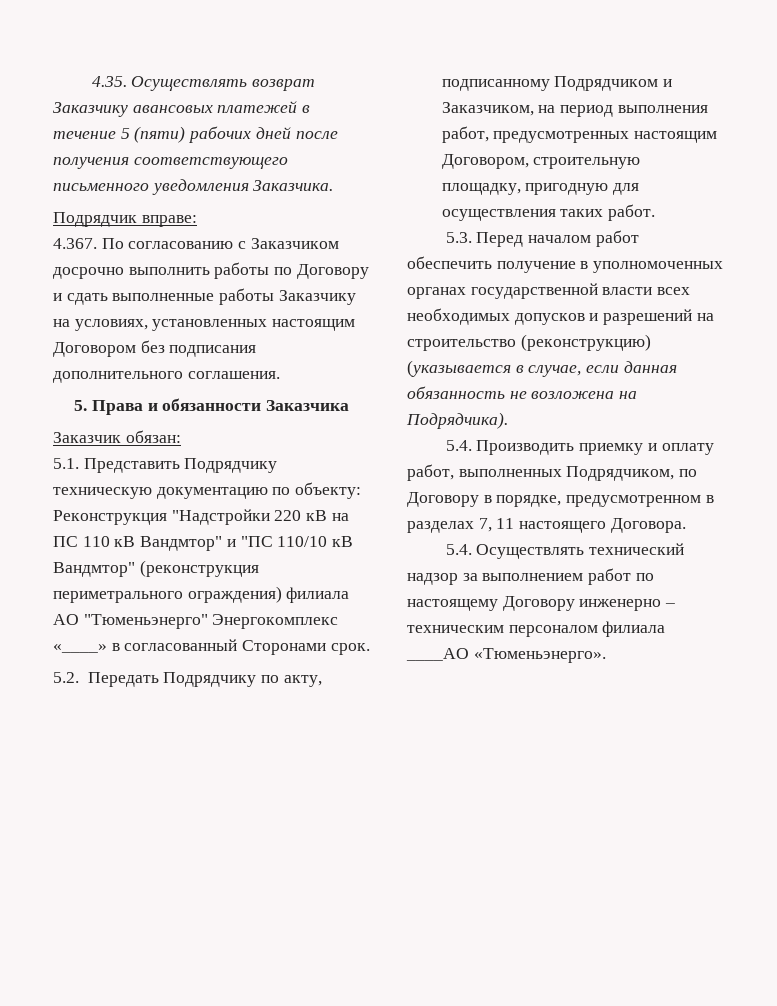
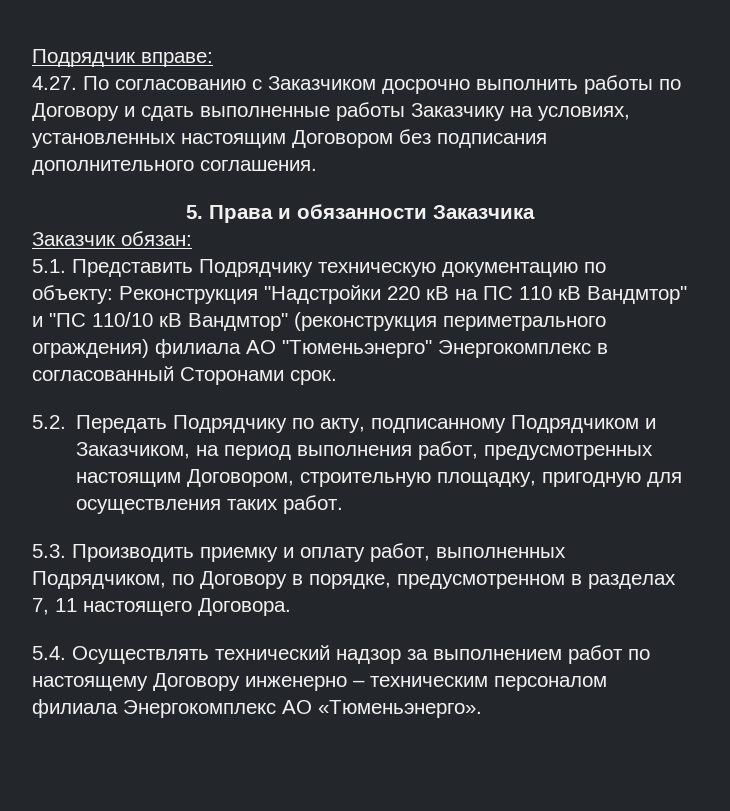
[91,76,316,91] [53,101,311,117] [53,126,338,143] [53,157,288,169] [53,179,334,195] 4.35. Осуществлять возврат Заказчику авансовых платежей в течение 5 (пяти) рабочих дней после получения соответствующего письменного уведомления Заказчика. // -> (32, 58) none
[53,238,97,249] 4.367. -> [32,76,77,90] 4.27.
[53,644,107,653] «____» -> (591, 349) none
[476,230,639,247] [407,256,724,273] [407,283,691,299] [407,308,714,325] [407,334,651,351] [407,360,677,377] [407,386,638,399] [406,412,508,429] [445,440,472,451] Перед началом работ обеспечить получение в уполномоченных органах государственной власти всех необходимых допусков и разрешений на строительство (реконструкцию) (указывается в случае, если данная обязанность не возложена на Подрядчика). // 5.4. -> (66, 551) none
[406,648,469,661] ____АО -> [123,700,312,718] Энергокомплекс АО

